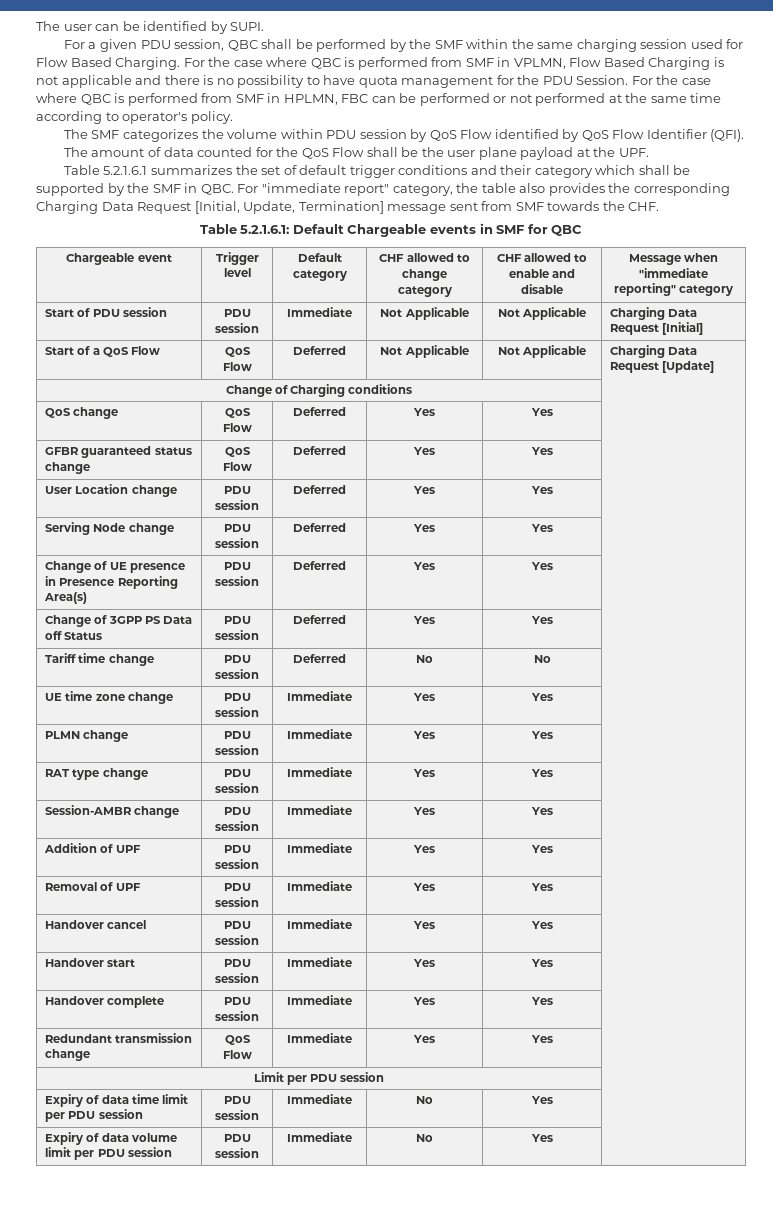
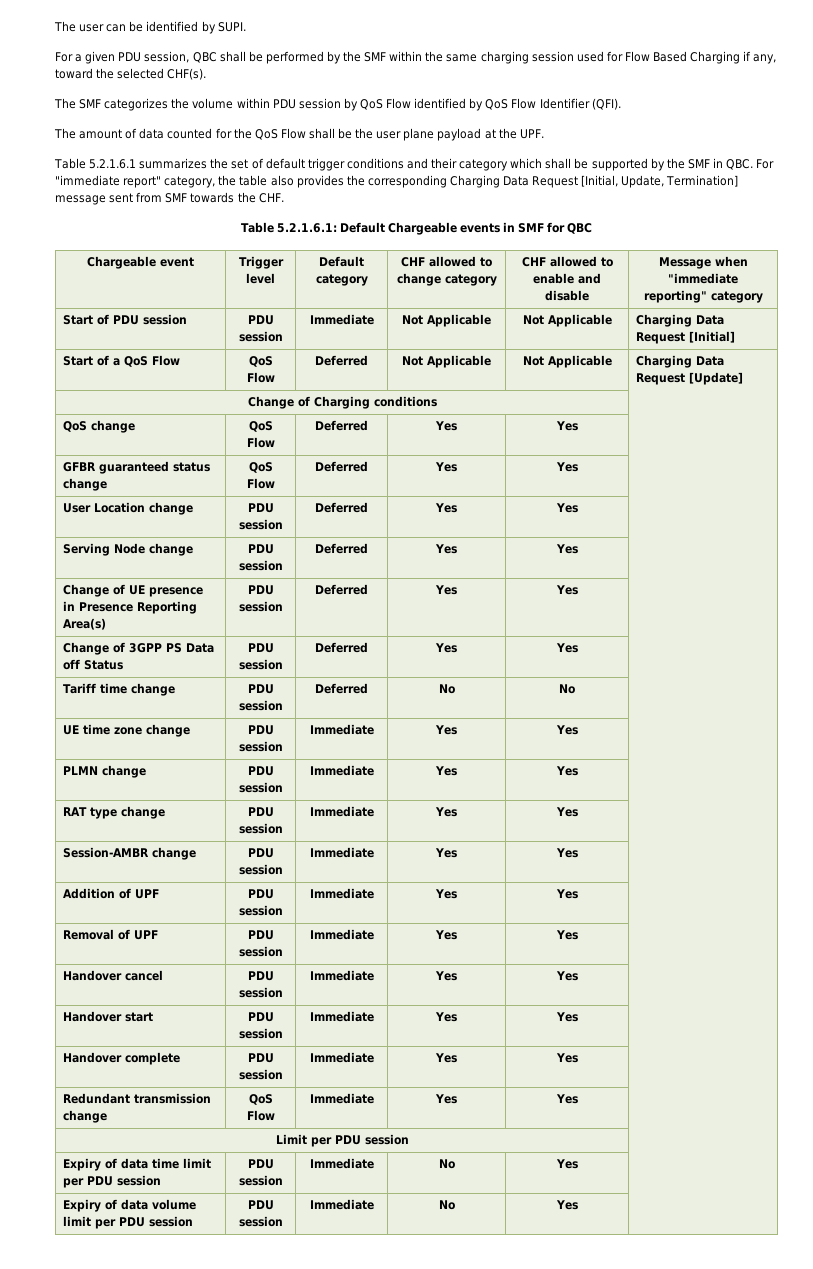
[115,57,724,70] [36,75,711,88] [36,93,722,106] [36,111,233,124] Charging. For the case where QBC is performed from SMF in VPLMN, Flow Based Charging is not applicable and there is no possibility to have quota management for the PDU Session. For the case where QBC is performed from SMF in HPLMN, FBC can be performed or not performed at the same time according to operator's policy. -> [690,51,777,64] [55,68,207,80] Charging if any, toward the selected CHF(s).

